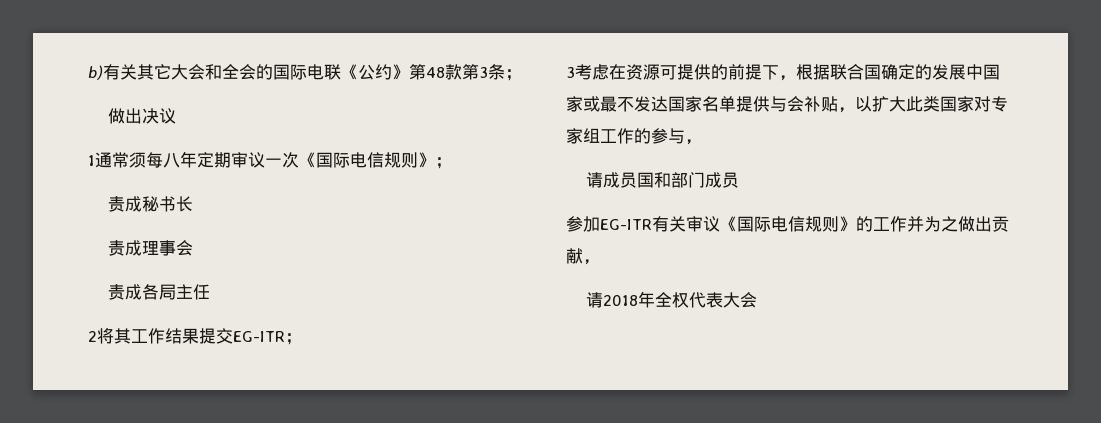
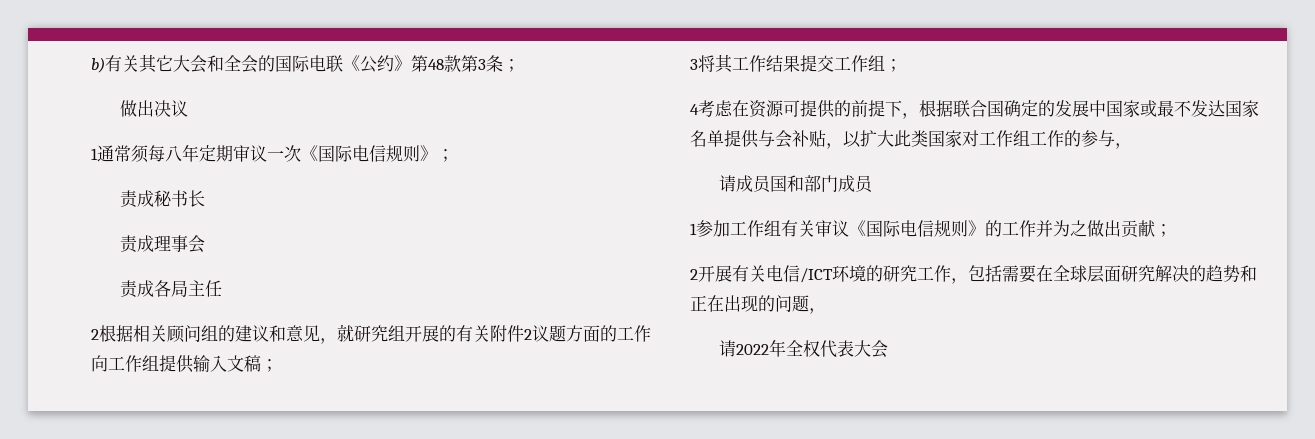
(97, 336) none -> [99,324,651,344] [91,355,278,373] [690,59,698,70] 根据相关顾问组的建议和意见，就研究组开展的有关附件2议题方面的工作向工作组提供输入文稿； // 3
[233,331,302,345] [566,67,575,78] EG-ITR； // 3 -> [834,55,902,72] [690,104,699,115] 工作组； // 4
[991,96,1008,112] [566,128,583,144] 专家 -> [979,130,1013,147] 工作
[566,216,652,232] 参加EG-ITR -> [690,220,781,237] 1参加工作组
[583,259,600,265] [585,292,638,308] ， // 请2018 -> [1155,224,1172,237] [690,265,1257,284] [690,295,826,314] [718,340,769,357] ； // 2开展有关电信/ICT环境的研究工作，包括需要在全球层面研究解决的趋势和正在出现的问题， // 请2022

